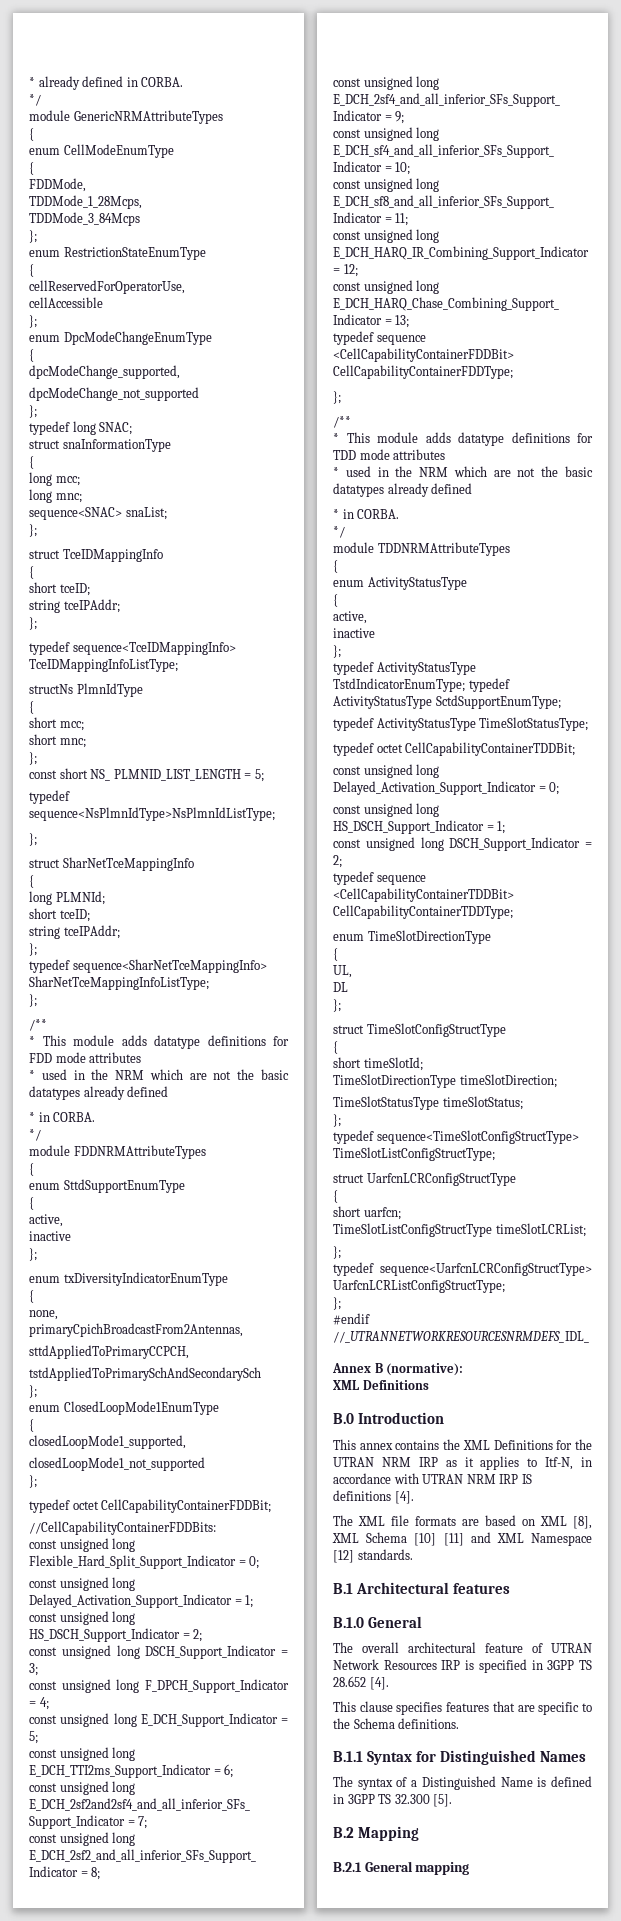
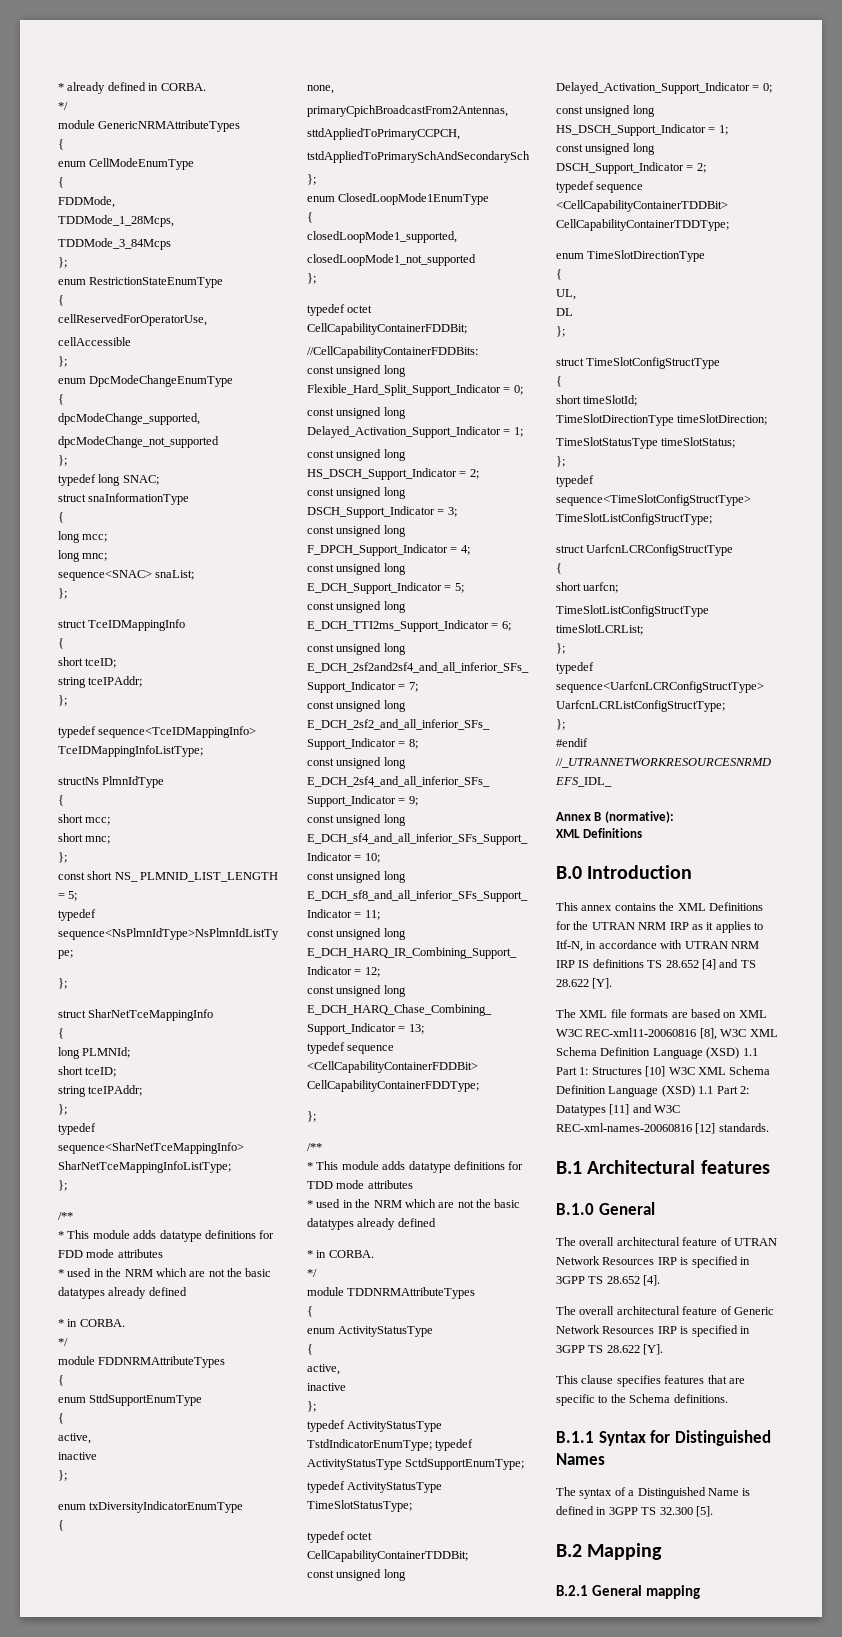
[394,1491,414,1504] [4]. -> [647,959,756,970] [556,978,613,989] TS 28.652 [4] and TS 28.622 [Y].
[573,1516,592,1529] [332,1532,592,1546] [8], XML Schema [10] [11] and XML Namespace -> [556,1028,778,1040] [556,1047,758,1059] [556,1066,771,1077] [556,1085,749,1097] [556,1104,681,1116] [556,1123,692,1132] W3C REC-xml11-20060816 [8], W3C XML Schema Definition Language (XSD) 1.1 Part 1: Structures [10] W3C XML Schema Definition Language (XSD) 1.1 Part 2: Datatypes [11] and W3C REC-xml-names-20060816
(389, 1683) none -> [556,1306,774,1315] [556,1325,750,1337] [556,1344,664,1355] // The overall architectural feature of Generic Network Resources IRP is specified in 3GPP TS 28.622 [Y].

